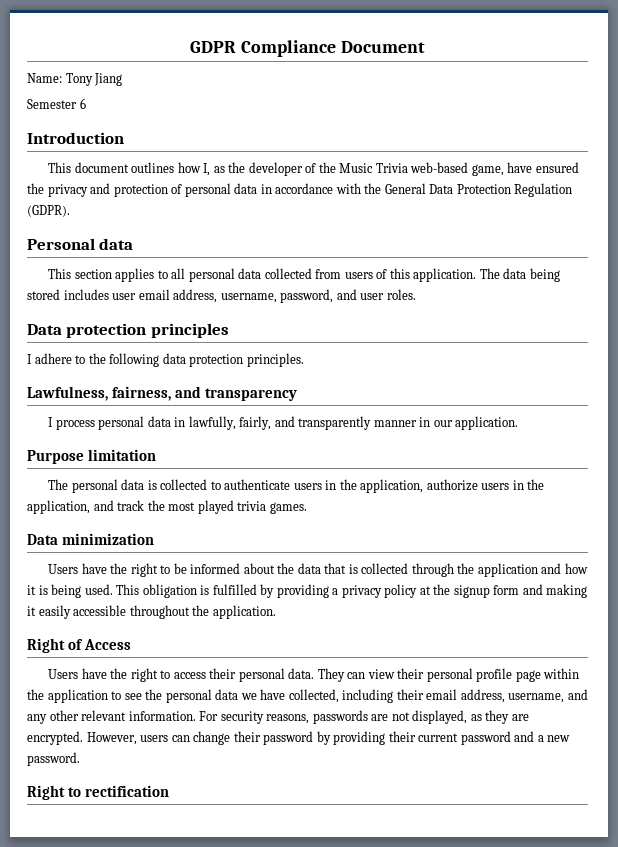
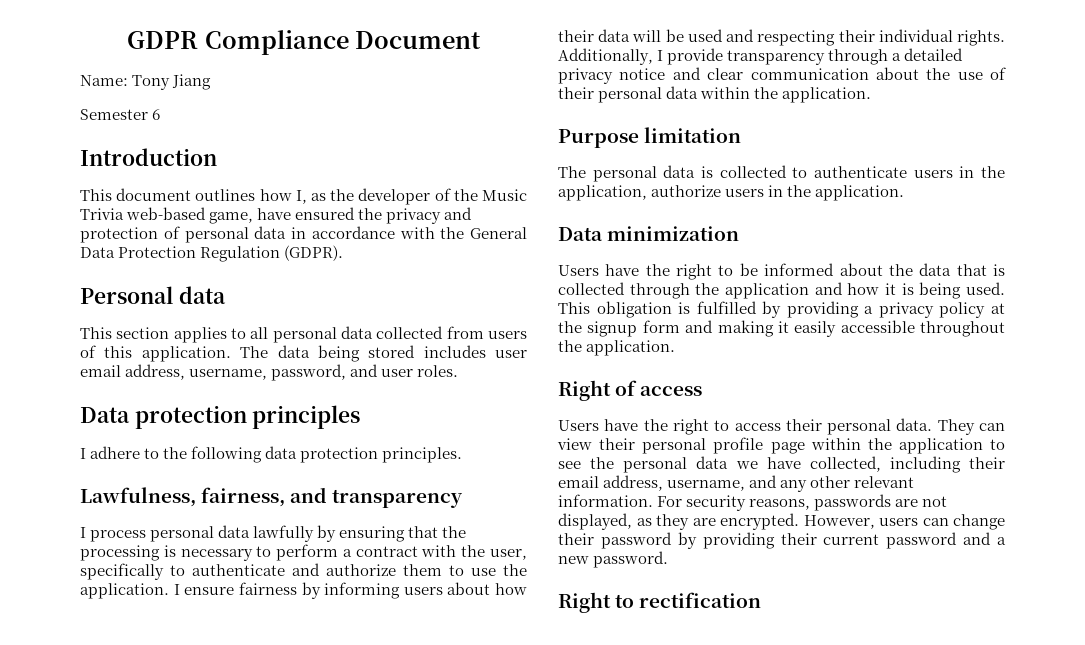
[174,416,453,430] in lawfully, fairly, and transparently manner in our -> [253,525,467,542] [80,544,527,561] [80,563,527,580] [80,582,527,599] [558,29,1005,46] [558,48,964,65] [558,67,1006,84] [558,86,779,103] lawfully by ensuring that the processing is necessary to perform a contract with the user, specifically to authenticate and authorize them to use the application. I ensure fairness by informing users about how their data will be used and respecting their individual rights. Additionally, I provide transparency through a detailed privacy notice and clear communication about the use of their personal data within the
[27,500,307,514] application, and track the most played trivia games. -> [815,185,905,201] application.
[84,639,132,650] Access -> [640,386,703,396] access

